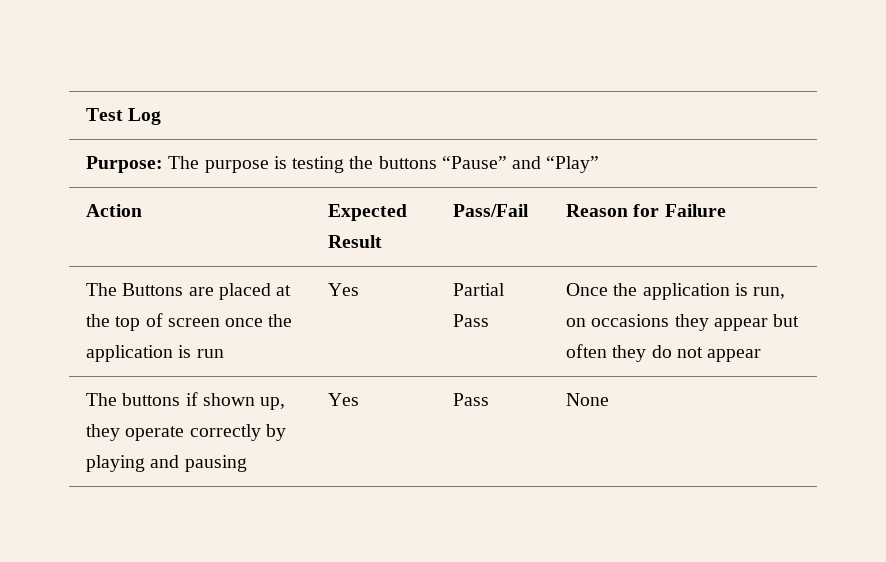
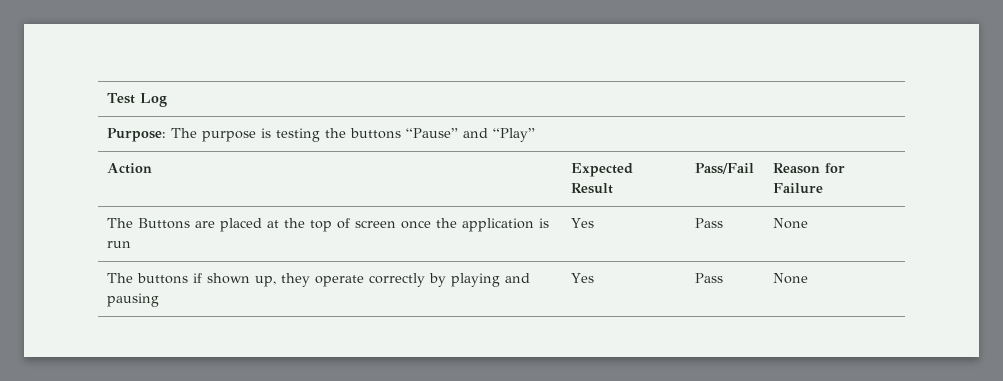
[453,283,506,296] [453,314,490,327] [566,283,786,300] [566,314,800,331] [566,344,762,362] Partial Pass | Once the application is run, on occasions they appear but often they do not appear -> [695,218,724,228] [773,218,809,229] Pass | None

